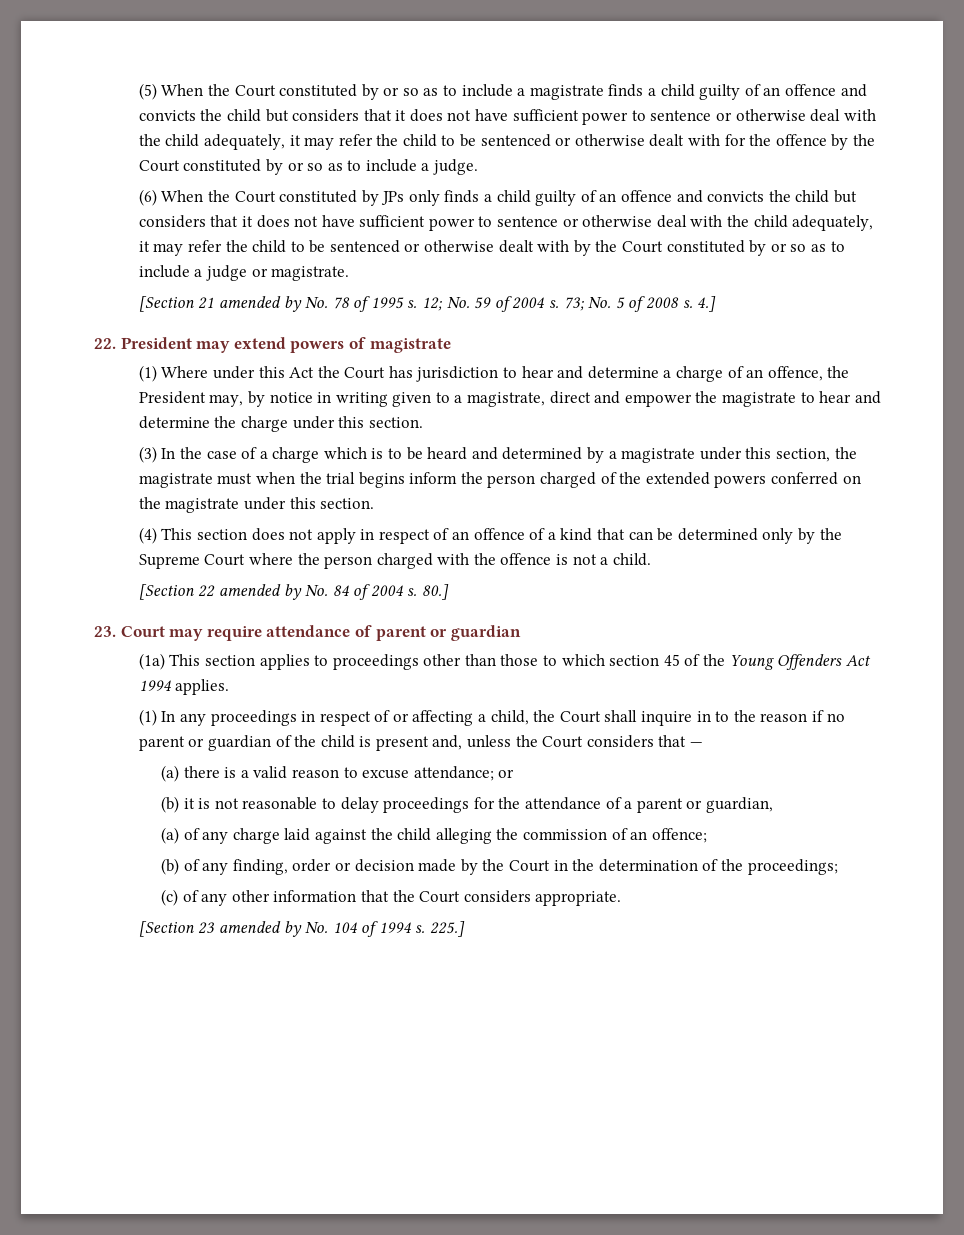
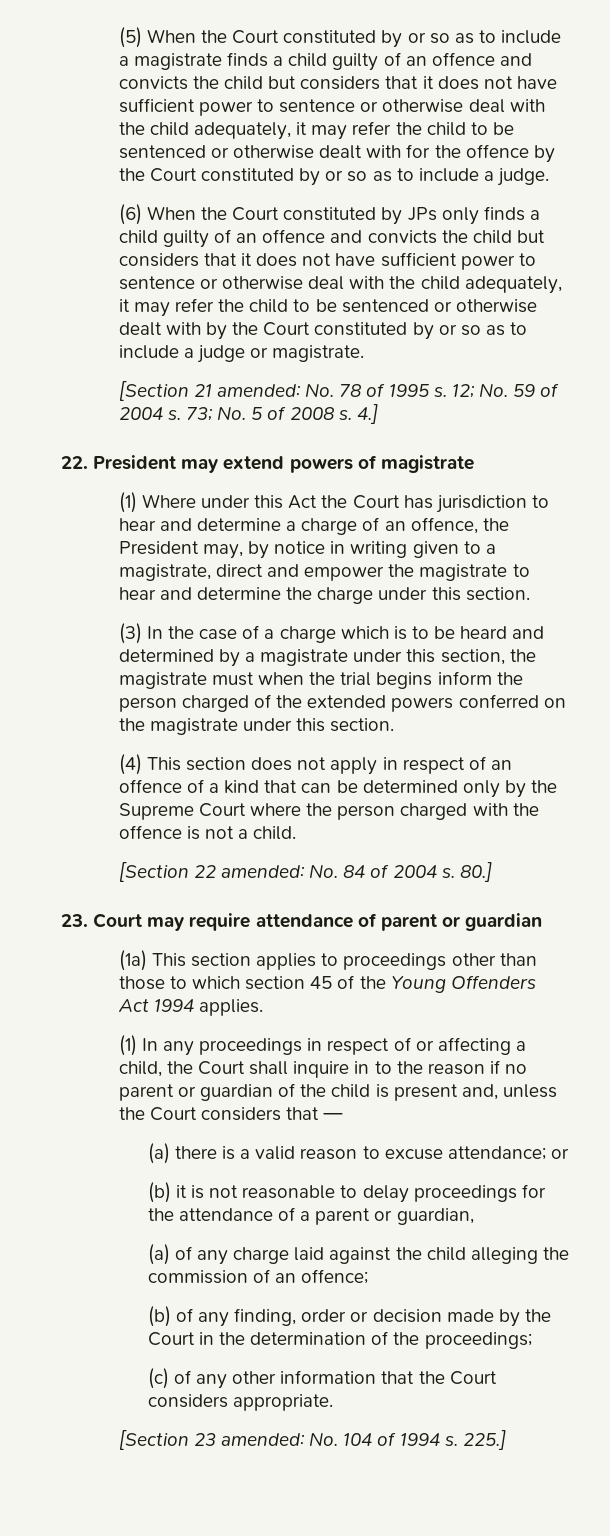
[218,296,302,312] amended by -> [217,384,302,397] amended:
[218,584,302,600] amended by -> [221,865,306,878] amended:
[218,921,302,937] amended by -> [221,1433,306,1446] amended:

